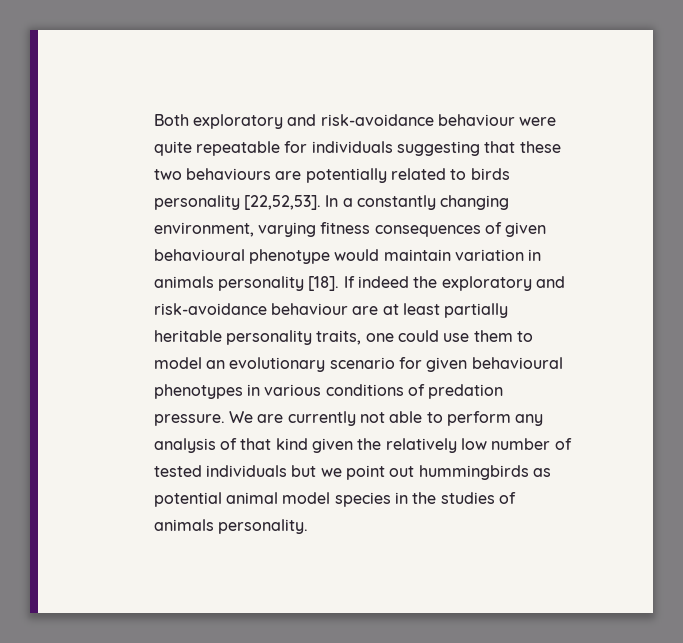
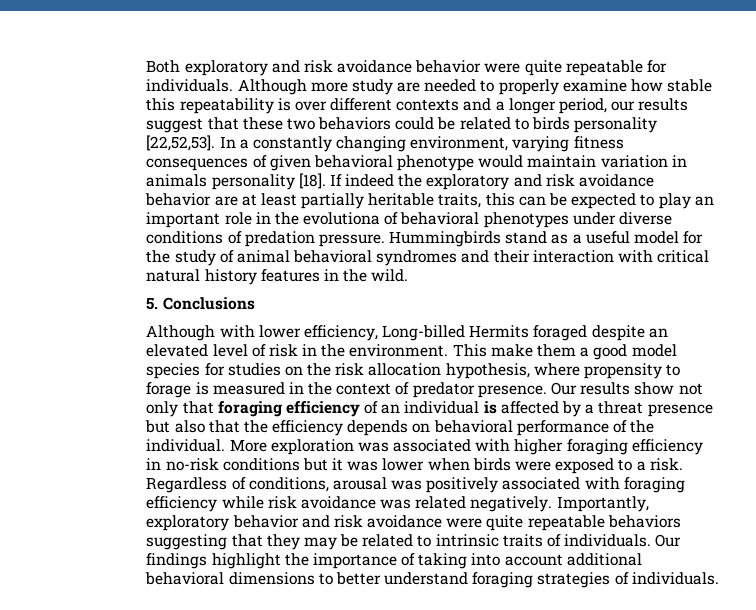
[320,114,515,126] risk-avoidance behaviour -> [303,60,482,73] risk avoidance behavior
[311,141,561,156] [153,168,387,183] individuals suggesting that these two behaviours are potentially -> [146,79,713,95] [146,98,689,114] [146,117,456,133] individuals. Although more study are needed to properly examine how stable this repeatability is over different contexts and a longer period, our results suggest that these two behaviors could be
[153,249,245,261] behavioural -> [313,155,393,168] behavioral
[153,303,348,315] risk-avoidance behaviour -> [545,174,654,187] [145,193,212,206] risk avoidance behavior
[225,330,533,345] [153,357,563,372] [153,384,504,399] [153,411,544,426] [153,438,572,453] [153,465,551,480] [153,492,516,507] [153,519,308,534] personality traits, one could use them to model an evolutionary scenario for given behavioural phenotypes in various conditions of predation pressure. We are currently not able to perform any analysis of that kind given the relatively low number of tested individuals but we point out hummingbirds as potential animal model species in the studies of animals personality. -> [438,193,714,209] [146,212,672,228] [146,231,704,247] [146,250,710,266] [146,269,409,285] [146,297,255,310] [146,325,668,341] [146,344,677,360] [146,363,681,379] [146,382,703,398] [146,401,713,417] [145,420,655,436] [146,439,703,455] [146,458,683,474] [146,477,685,493] [146,496,649,512] [146,515,681,531] [146,534,682,550] [146,553,642,569] [145,572,719,588] traits, this can be expected to play an important role in the evolutiona of behavioral phenotypes under diverse conditions of predation pressure. Hummingbirds stand as a useful model for the study of animal behavioral syndromes and their interaction with critical natural history features in the wild. // 5. Conclusions // Although with lower efficiency, Long-billed Hermits foraged despite an elevated level of risk in the environment. This make them a good model species for studies on the risk allocation hypothesis, where propensity to forage is measured in the context of predator presence. Our results show not only that foraging efficiency of an individual is affected by a threat presence but also that the efficiency depends on behavioral performance of the individual. More exploration was associated with higher foraging efficiency in no-risk conditions but it was lower when birds were exposed to a risk. Regardless of conditions, arousal was positively associated with foraging efficiency while risk avoidance was related negatively. Importantly, exploratory behavior and risk avoidance were quite repeatable behaviors suggesting that they may be related to intrinsic traits of individuals. Our findings highlight the importance of taking into account additional behavioral dimensions to better understand foraging strategies of individuals.

